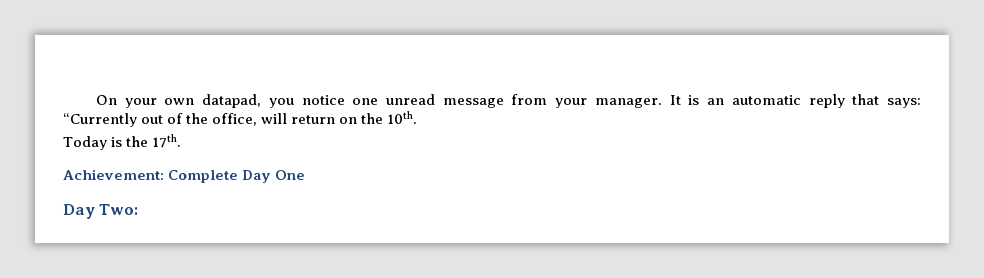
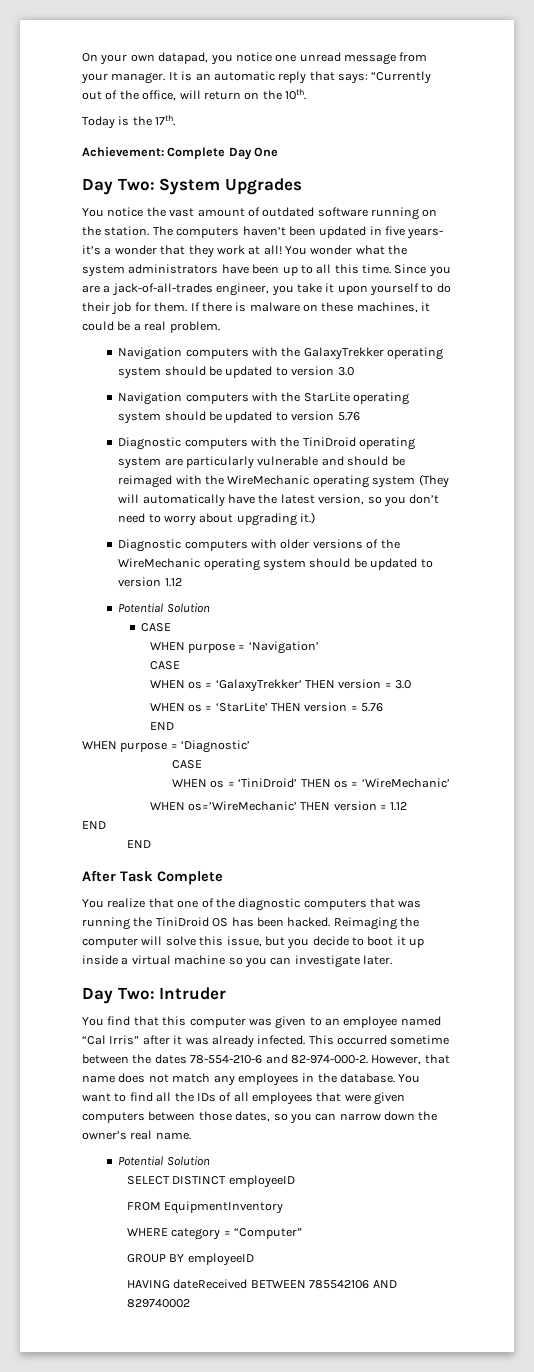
(139, 209) none -> [159,178,302,195] [82,207,438,220] [82,226,444,239] [82,245,408,258] [82,264,451,277] [82,283,451,296] [82,302,431,315] [82,321,220,333] [118,347,444,360] [118,366,354,379] [118,392,410,405] [118,411,360,424] [118,437,416,450] [118,456,405,469] [118,474,449,488] [118,494,440,507] [118,512,316,526] [118,539,400,552] [118,558,433,571] [118,577,182,587] [118,603,210,613] [140,623,171,632] [149,641,319,654] [149,661,180,670] [149,679,412,692] [149,702,384,712] [149,722,174,730] [82,740,251,753] [172,760,203,769] [172,778,450,788] [149,801,408,811] [82,821,106,829] [127,840,152,848] [82,870,223,885] [82,898,422,911] [82,917,419,930] [82,936,425,949] [82,955,392,968] [82,987,227,1004] [82,1016,441,1029] [82,1035,450,1048] [82,1054,450,1065] [82,1073,421,1086] [82,1092,406,1105] [82,1111,438,1124] [82,1130,191,1140] [118,1156,210,1166] [127,1175,295,1188] [127,1201,284,1214] [127,1228,303,1240] [127,1253,254,1266] [127,1279,397,1289] [127,1299,191,1308] System Upgrades // You notice the vast amount of outdated software running on the station. The computers haven’t been updated in five years- it’s a wonder that they work at all! You wonder what the system administrators have been up to all this time. Since you are a jack-of-all-trades engineer, you take it upon yourself to do their job for them. If there is malware on these machines, it could be a real problem. // Navigation computers with the GalaxyTrekker operating system should be updated to version 3.0 // Navigation computers with the StarLite operating system should be updated to version 5.76 // Diagnostic computers with the TiniDroid operating system are particularly vulnerable and should be reimaged with the WireMechanic operating system (They will automatically have the latest version, so you don’t need to worry about upgrading it.) // Diagnostic computers with older versions of the WireMechanic operating system should be updated to version 1.12 // Potential Solution // CASE // WHEN purpose = ‘Navigation’ // CASE // WHEN os = ‘GalaxyTrekker’ THEN version = 3.0 // WHEN os = ‘StarLite’ THEN version = 5.76 // END // WHEN purpose = ‘Diagnostic’ // CASE // WHEN os = ‘TiniDroid’ THEN os = ‘WireMechanic’ // WHEN os=’WireMechanic’ THEN version = 1.12 // END // END // After Task Complete // You realize that one of the diagnostic computers that was running the TiniDroid OS has been hacked. Reimaging the computer will solve this issue, but you decide to boot it up inside a virtual machine so you can investigate later. // Day Two: Intruder // You find that this computer was given to an employee named “Cal Irris” after it was already infected. This occurred sometime between the dates 78-554-210-6 and 82-974-000-2. However, that name does not match any employees in the database. You want to find all the IDs of all employees that were given computers between those dates, so you can narrow down the owner’s real name. // Potential Solution // SELECT DISTINCT employeeID // FROM EquipmentInventory // WHERE category = “Computer” // GROUP BY employeeID // HAVING dateReceived BETWEEN 785542106 AND 829740002

